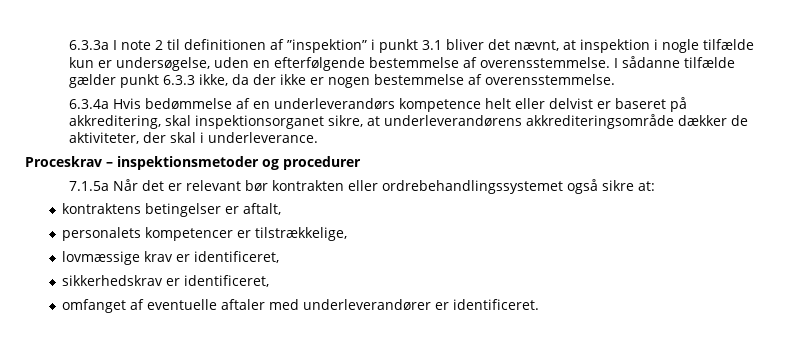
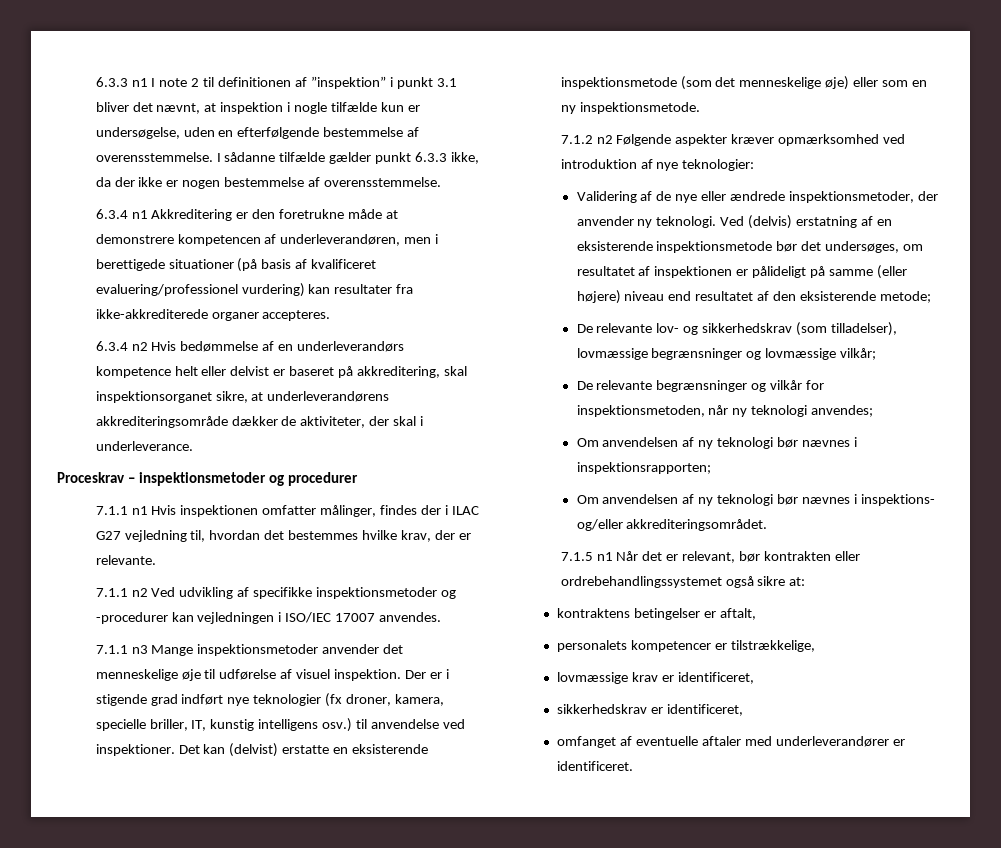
[69,40,110,50] 6.3.3a -> [95,77,148,87] 6.3.3 n1
[69,99,110,109] 6.3.4a -> [95,209,398,221] [95,234,439,246] [95,258,377,272] [95,283,414,297] [95,309,331,321] [95,341,148,351] 6.3.4 n1 Akkreditering er den foretrukne måde at demonstrere kompetencen af underleverandøren, men i berettigede situationer (på basis af kvalificeret evaluering/professionel vurdering) kan resultater fra ikke-akkrediterede organer accepteres. // 6.3.4 n2
[69,181,110,191] 7.1.5a -> [95,505,479,517] [95,530,471,542] [95,555,156,565] [95,587,456,599] [95,612,442,624] [95,644,404,656] [95,669,449,681] [95,693,444,707] [95,718,465,732] [95,743,429,757] [560,76,927,90] [560,102,700,114] [560,134,906,146] [560,159,755,171] [576,191,938,203] [576,215,892,229] [576,241,924,253] [576,265,907,279] [576,290,931,304] [576,322,898,336] [576,348,877,360] [576,380,825,392] [576,405,874,417] [576,437,857,449] [576,462,711,474] [576,494,935,506] [576,519,768,531] [560,552,613,561] 7.1.1 n1 Hvis inspektionen omfatter målinger, findes der i ILAC G27 vejledning til, hvordan det bestemmes hvilke krav, der er relevante. // 7.1.1 n2 Ved udvikling af specifikke inspektionsmetoder og -procedurer kan vejledningen i ISO/IEC 17007 anvendes. // 7.1.1 n3 Mange inspektionsmetoder anvender det menneskelige øje til udførelse af visuel inspektion. Der er i stigende grad indført nye teknologier (fx droner, kamera, specielle briller, IT, kunstig intelligens osv.) til anvendelse ved inspektioner. Det kan (delvist) erstatte en eksisterende inspektionsmetode (som det menneskelige øje) eller som en ny inspektionsmetode. // 7.1.2 n2 Følgende aspekter kræver opmærksomhed ved introduktion af nye teknologier: // Validering af de nye eller ændrede inspektionsmetoder, der anvender ny teknologi. Ved (delvis) erstatning af en eksisterende inspektionsmetode bør det undersøges, om resultatet af inspektionen er pålideligt på samme (eller højere) niveau end resultatet af den eksisterende metode; // De relevante lov- og sikkerhedskrav (som tilladelser), lovmæssige begrænsninger og lovmæssige vilkår; // De relevante begrænsninger og vilkår for inspektionsmetoden, når ny teknologi anvendes; // Om anvendelsen af ny teknologi bør nævnes i inspektionsrapporten; // Om anvendelsen af ny teknologi bør nævnes i inspektions- og/eller akkrediteringsområdet. // 7.1.5 n1
[186,180,242,191] relevant -> [682,551,736,563] relevant,

